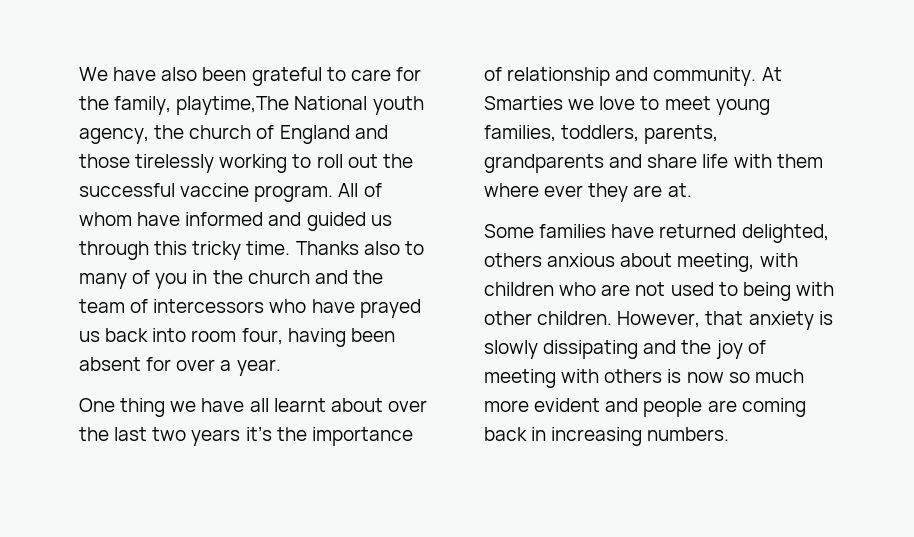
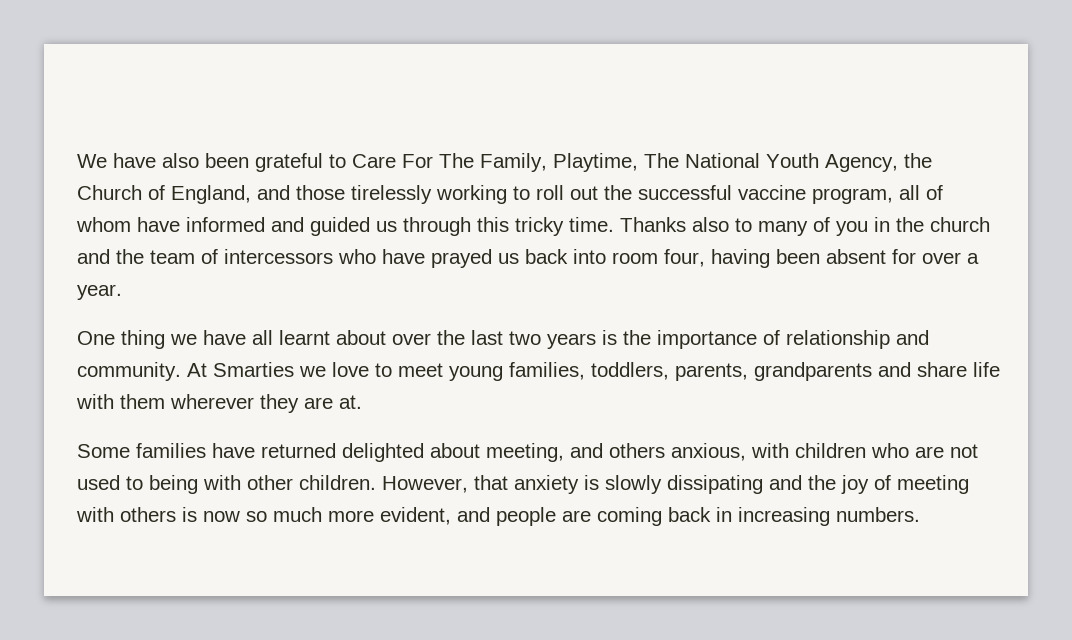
[350,67,421,81] [79,96,424,115] [79,125,350,144] care for the family, playtime,The National youth agency, the church of England -> [352,153,932,172] [77,185,251,204] Care For The Family, Playtime, The National Youth Agency, the Church of England,
[254,183,359,202] program. All -> [812,185,920,204] program, all
[245,426,272,441] it’s -> [602,330,617,345] is
[484,183,584,197] where ever -> [170,394,254,409] wherever
[741,224,829,243] [484,253,755,272] delighted, others anxious about meeting, -> [342,443,746,462] delighted about meeting, and others anxious,
[534,398,601,412] evident -> [380,507,451,525] evident,

